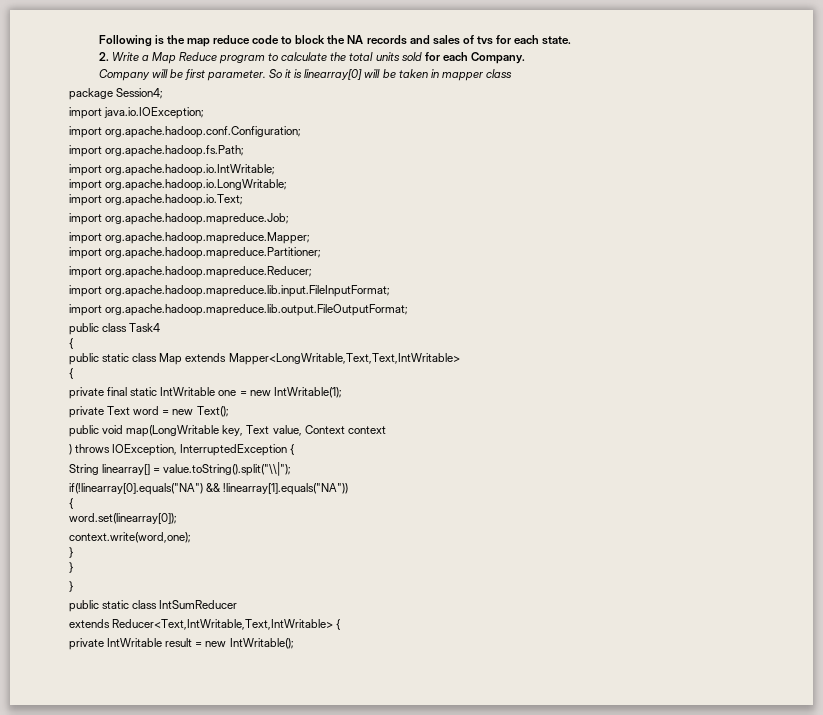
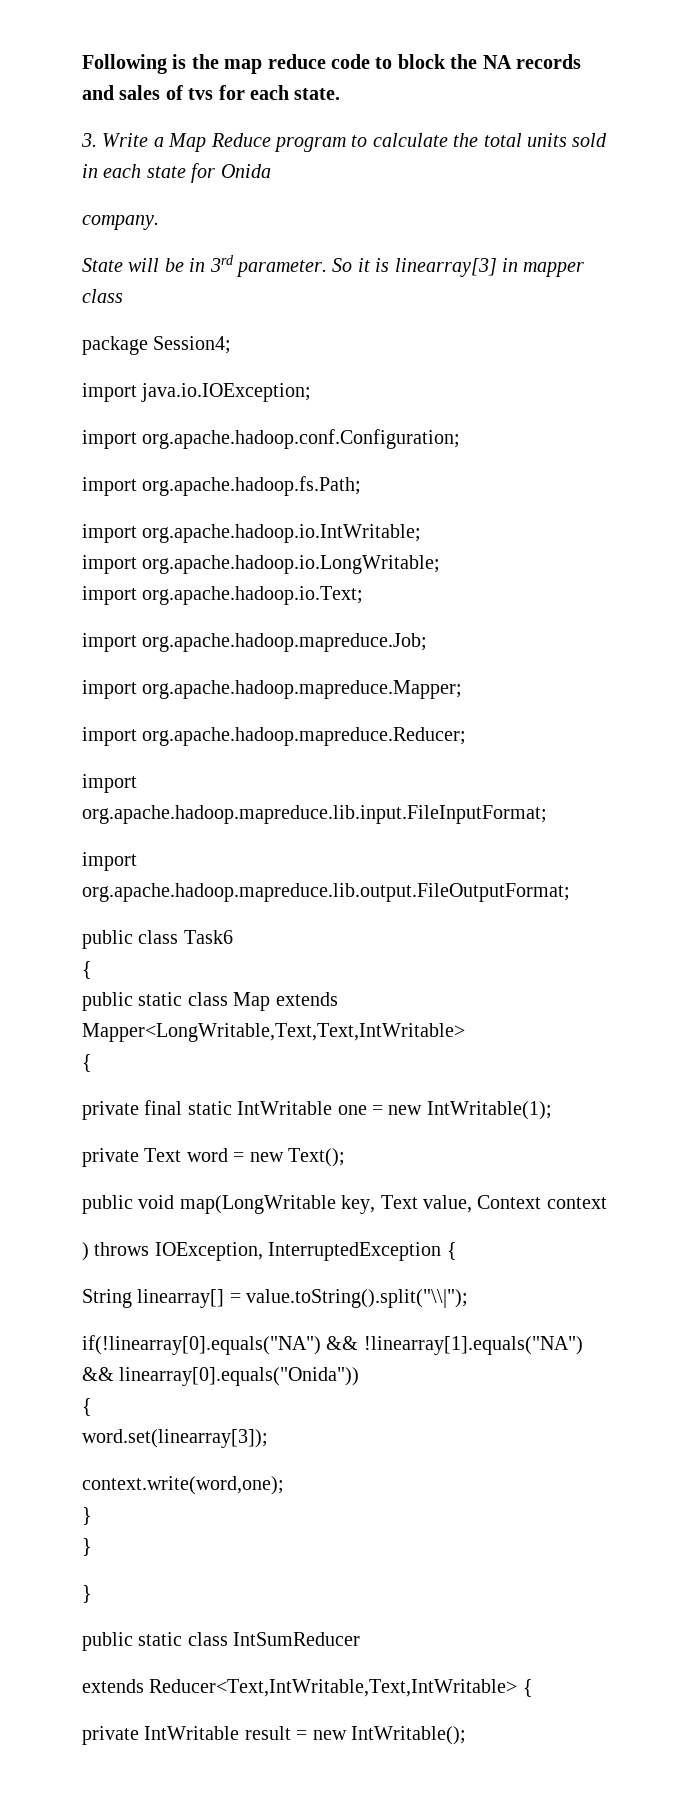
[98,52,109,61] 2. -> [81,133,97,147] 3.
[424,52,526,64] [98,69,428,81] for each Company. // Company will be first parameter. So it is linearray[0] will be taken -> [82,163,271,183] [82,215,159,230] [82,255,497,277] in each state for Onida // company. // State will be in 3rd parameter. So it is linearray[3]
[69,247,322,259] // import org.apache.hadoop.mapreduce.Partitioner; -> (463, 689) none
[129,323,161,332] Task4 -> [183,930,233,944] Task6
[223,483,349,495] [69,498,73,509] [69,513,177,524] !linearray[1].equals("NA")) // { // word.set(linearray[0]); -> [363,1336,583,1355] [82,1367,360,1386] [82,1398,92,1416] [82,1429,268,1448] !linearray[1].equals("NA") && linearray[0].equals("Onida")) // { // word.set(linearray[3]);

